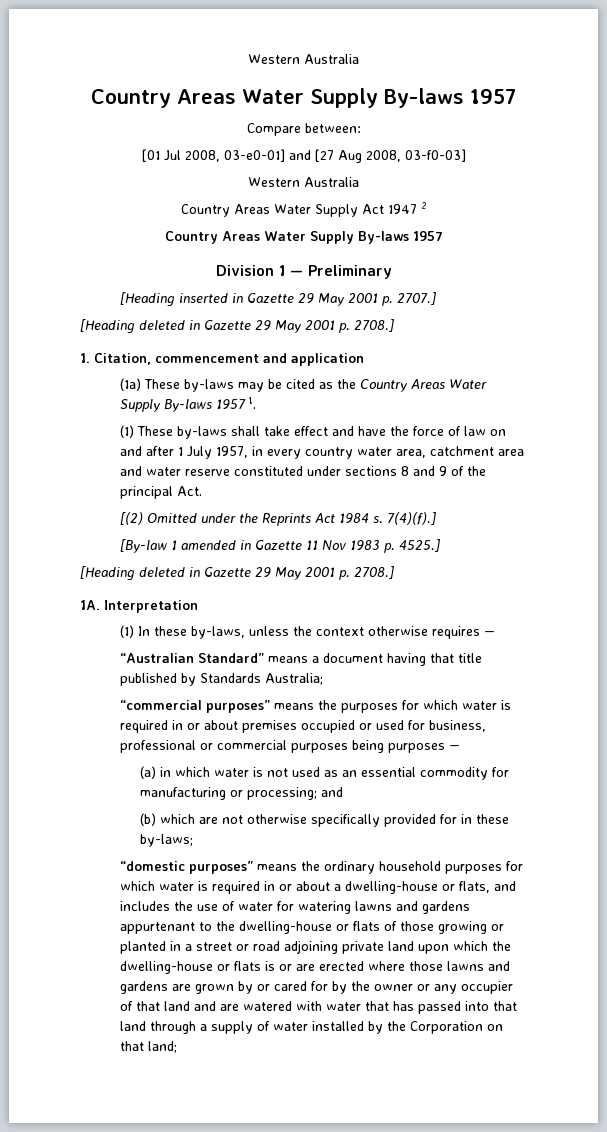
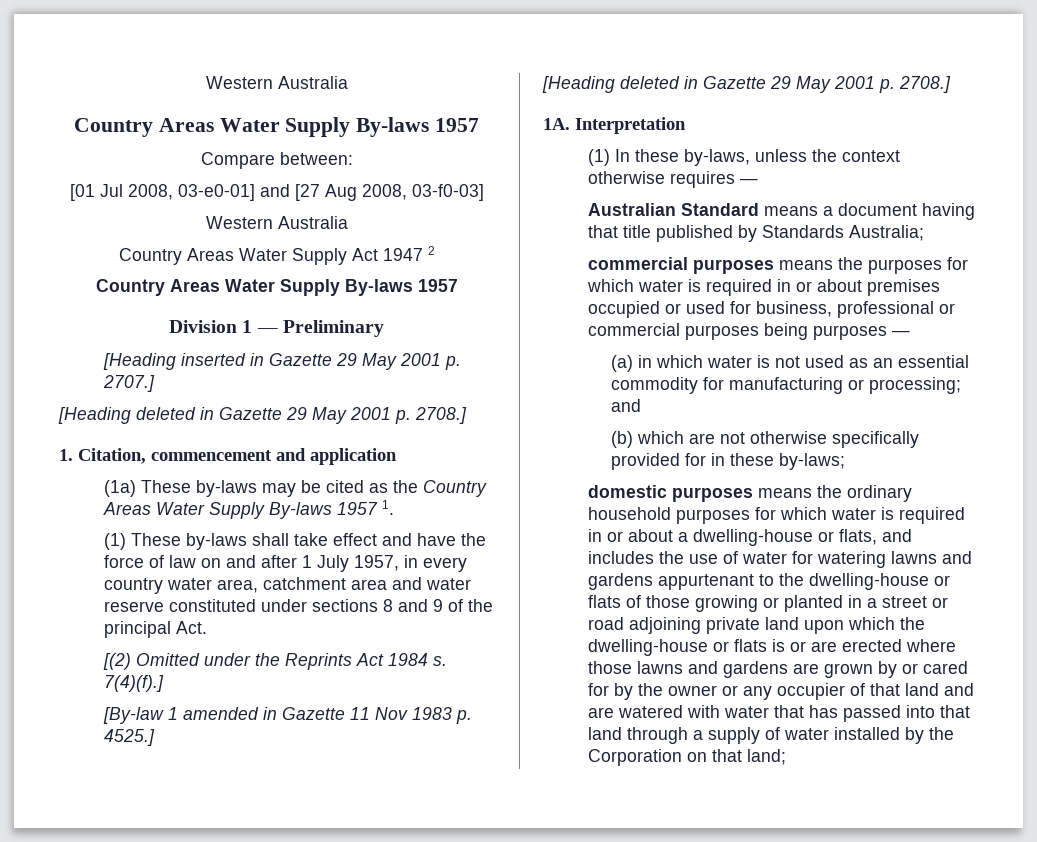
[119,653,264,663] “Australian Standard” -> [588,203,760,216] Australian Standard
[119,700,270,713] “commercial purposes” -> [588,257,775,274] commercial purposes
[119,861,253,874] “domestic purposes” -> [588,485,754,502] domestic purposes

